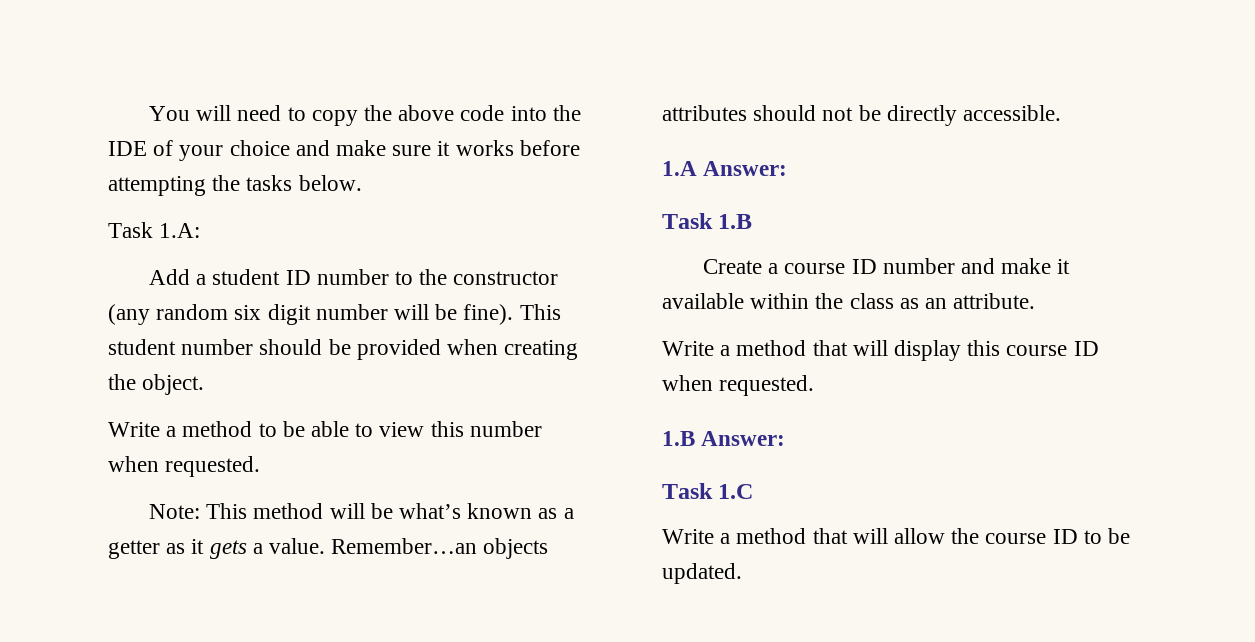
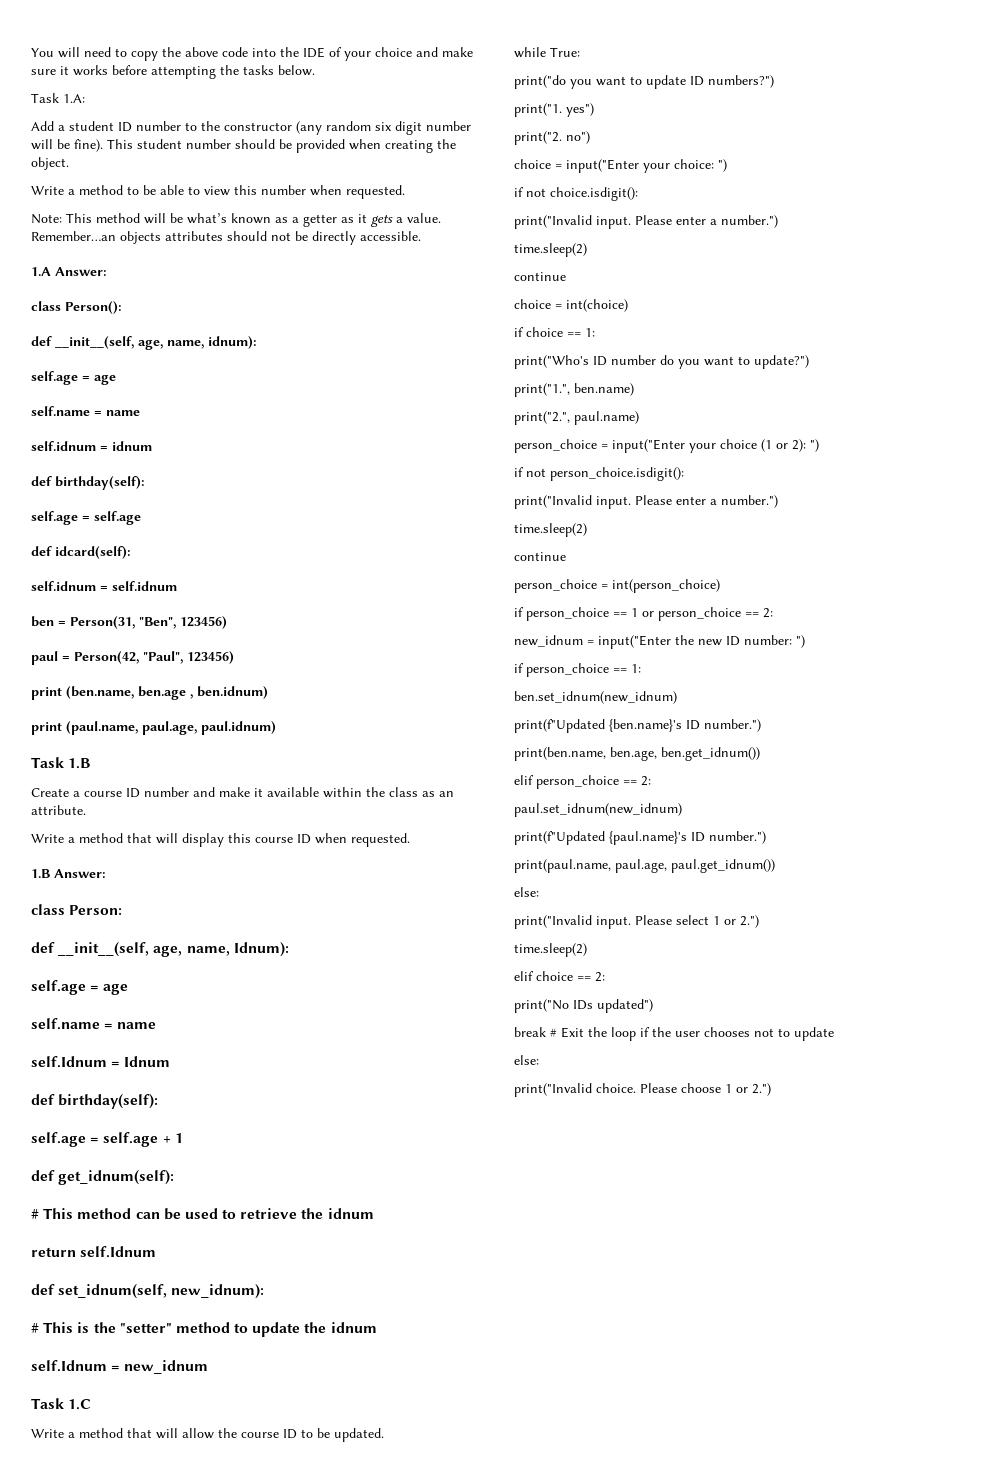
(788, 168) none -> [31,301,122,314] [31,336,257,350] [31,371,116,385] [31,406,140,416] [31,441,152,451] [31,476,145,490] [31,511,141,525] [31,546,131,559] [31,581,177,591] [31,616,227,629] [31,651,234,665] [31,686,268,700] [31,721,276,735] // class Person(): // def __init__(self, age, name, idnum): // self.age = age // self.name = name // self.idnum = idnum // def birthday(self): // self.age = self.age // def idcard(self): // self.idnum = self.idnum // ben = Person(31, "Ben", 123456) // paul = Person(42, "Paul", 123456) // print (ben.name, ben.age , ben.idnum) // print (paul.name, paul.age, paul.idnum)
(786, 438) none -> [31,904,123,915] [31,942,289,957] [31,980,129,995] [31,1018,157,1030] [31,1056,171,1068] [31,1094,159,1109] [31,1132,183,1147] [31,1170,175,1185] [31,1208,374,1220] [31,1246,157,1258] [31,1284,265,1299] [31,1322,377,1337] [31,1360,209,1374] // class Person: // def __init__(self, age, name, Idnum): // self.age = age // self.name = name // self.Idnum = Idnum // def birthday(self): // self.age = self.age + 1 // def get_idnum(self): // # This method can be used to retrieve the idnum // return self.Idnum // def set_idnum(self, new_idnum): // # This is the "setter" method to update the idnum // self.Idnum = new_idnum
(742, 573) none -> [514,47,580,58] [514,75,774,89] [514,103,594,117] [514,131,590,145] [514,159,727,173] [514,187,638,201] [514,215,778,229] [514,243,587,257] [514,272,566,281] [514,299,628,312] [514,327,595,337] [514,355,809,369] [514,383,634,397] [514,411,639,425] [514,439,819,453] [514,467,684,481] [514,495,778,509] [514,523,587,537] [514,552,566,561] [514,579,720,593] [514,607,773,621] [514,635,805,649] [514,663,641,677] [514,691,677,704] [514,719,761,733] [514,747,760,761] [514,775,651,789] [514,803,682,817] [514,831,766,845] [514,859,775,873] [514,887,539,897] [514,915,759,929] [514,943,587,957] [514,971,605,982] [514,999,653,1013] [514,1027,834,1041] [514,1055,539,1065] [514,1083,771,1097] // while True: // print("do you want to update ID numbers?") // print("1. yes") // print("2. no") // choice = input("Enter your choice: ") // if not choice.isdigit(): // print("Invalid input. Please enter a number.") // time.sleep(2) // continue // choice = int(choice) // if choice == 1: // print("Who's ID number do you want to update?") // print("1.", ben.name) // print("2.", paul.name) // person_choice = input("Enter your choice (1 or 2): ") // if not person_choice.isdigit(): // print("Invalid input. Please enter a number.") // time.sleep(2) // continue // person_choice = int(person_choice) // if person_choice == 1 or person_choice == 2: // new_idnum = input("Enter the new ID number: ") // if person_choice == 1: // ben.set_idnum(new_idnum) // print(f"Updated {ben.name}'s ID number.") // print(ben.name, ben.age, ben.get_idnum()) // elif person_choice == 2: // paul.set_idnum(new_idnum) // print(f"Updated {paul.name}'s ID number.") // print(paul.name, paul.age, paul.get_idnum()) // else: // print("Invalid input. Please select 1 or 2.") // time.sleep(2) // elif choice == 2: // print("No IDs updated") // break # Exit the loop if the user chooses not to update // else: // print("Invalid choice. Please choose 1 or 2.")

